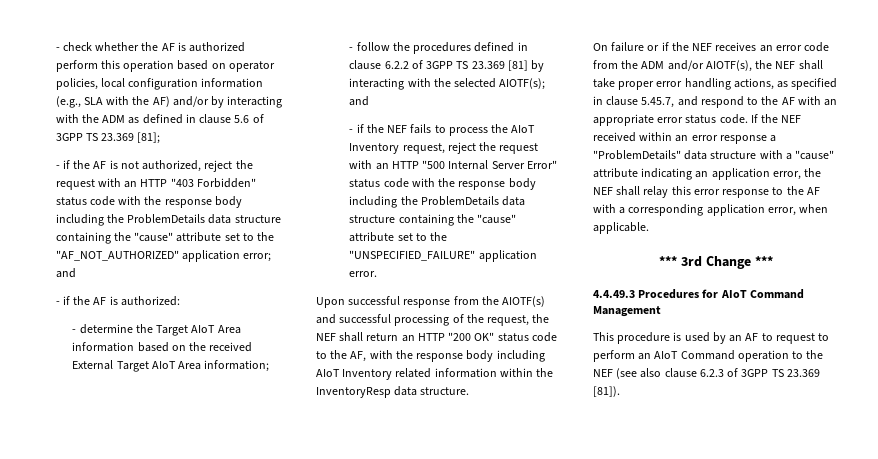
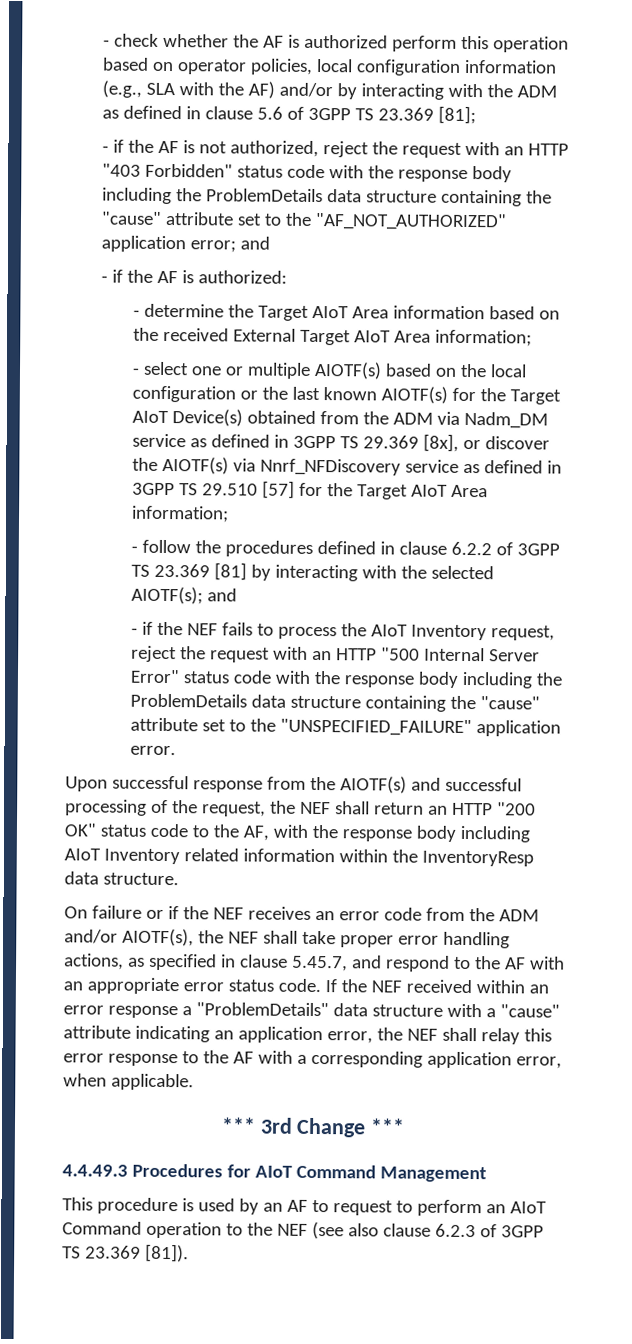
(270, 366) none -> [132,361,528,380] [132,385,562,405] [132,409,549,429] [132,433,551,452] [132,456,563,476] [132,480,489,500] [131,505,230,523] // - select one or multiple AIOTF(s) based on the local configuration or the last known AIOTF(s) for the Target AIoT Device(s) obtained from the ADM via Nadm_DM service as defined in 3GPP TS 29.369 [8x], or discover the AIOTF(s) via Nnrf_NFDiscovery service as defined in 3GPP TS 29.510 [57] for the Target AIoT Area information;

